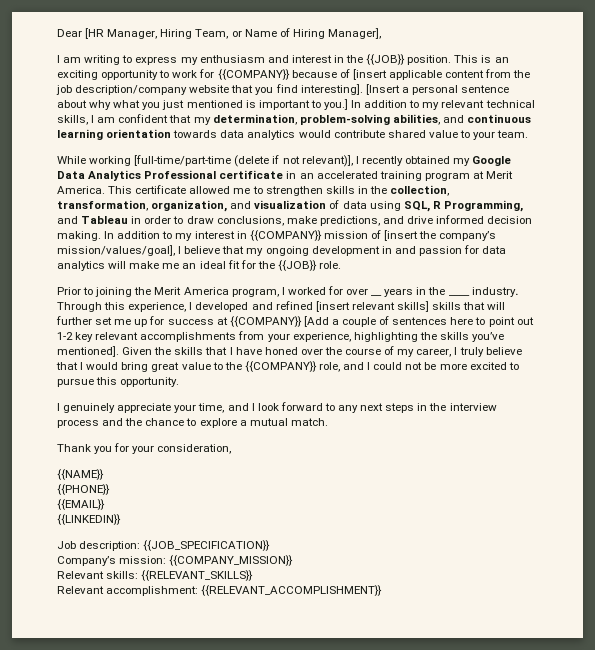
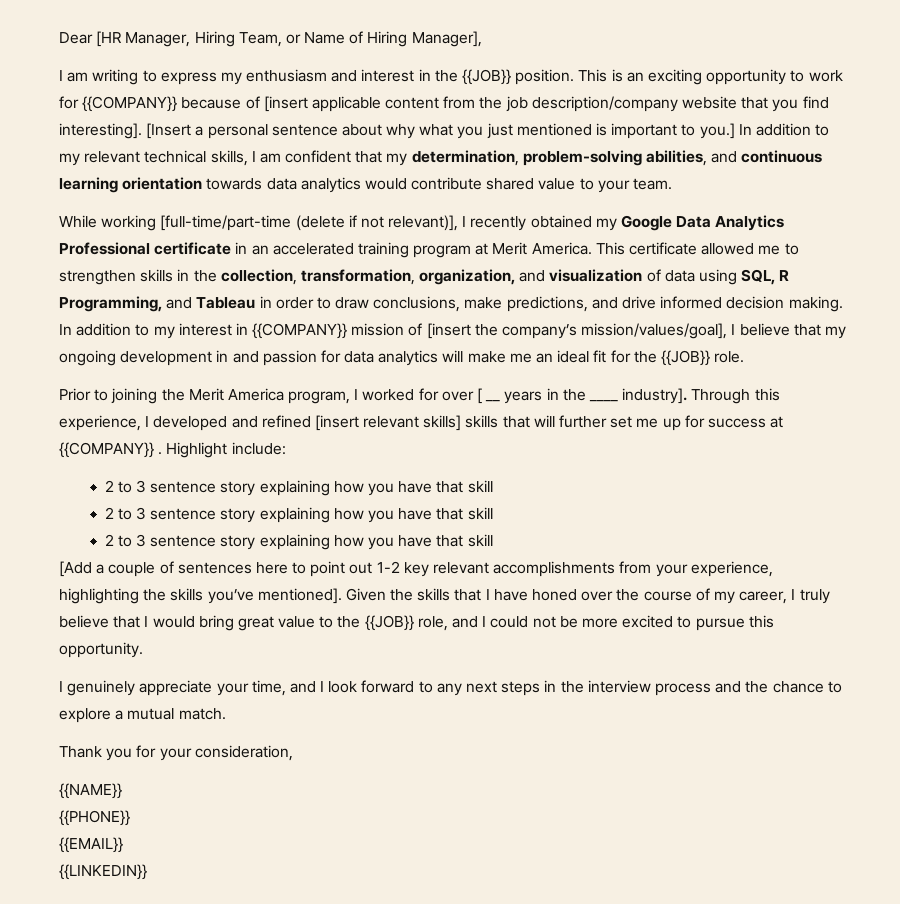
(369, 291) none -> [477,388,483,404] [
[471,287,518,297] industry. -> [622,388,688,404] industry].
(302, 321) none -> [158,442,286,458] [104,480,493,496] [104,507,493,523] [104,534,493,550] . Highlight include: // 2 to 3 sentence story explaining how you have that skill // 2 to 3 sentence story explaining how you have that skill // 2 to 3 sentence story explaining how you have that skill //
[244,361,317,372] {{COMPANY}} -> [364,615,414,631] {{JOB}}
[57,540,271,551] [57,555,294,566] [57,570,254,581] [57,585,383,596] // Job description: {{JOB_SPECIFICATION}} // Company’s mission: {{COMPANY_MISSION}} // Relevant skills: {{RELEVANT_SKILLS}} // Relevant accomplishment: {{RELEVANT_ACCOMPLISHMENT}} -> (147, 872) none

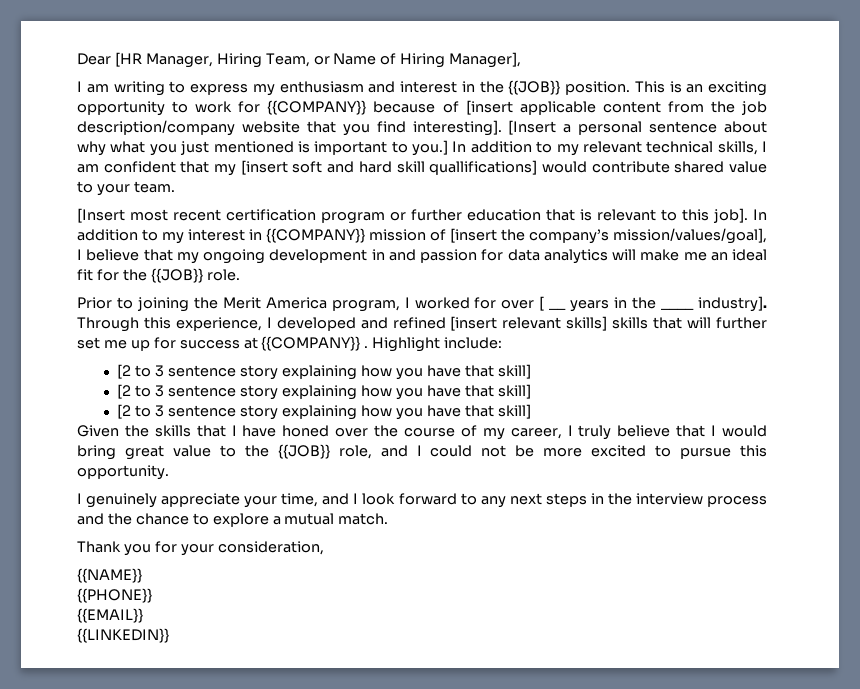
[411,150,823,166] [59,177,361,193] determination, problem-solving abilities, and continuous learning orientation towards data analytics -> [240,160,538,175] [insert soft and hard skill quallifications]
[59,215,785,231] [59,242,799,258] [59,269,790,285] [59,296,843,312] While working [full-time/part-time (delete if not relevant)], I recently obtained my Google Data Analytics Professional certificate in an accelerated training program at Merit America. This certificate allowed me to strengthen skills in the collection, transformation, organization, and visualization of data using SQL, R Programming, and Tableau in order to draw conclusions, make predictions, and drive informed decision making. -> [77,208,748,224] [Insert most recent certification program or further education that is relevant to this job].
[104,480,493,496] [104,507,493,523] [104,534,493,550] [59,561,773,577] [59,588,342,604] 2 to 3 sentence story explaining how you have that skill // 2 to 3 sentence story explaining how you have that skill // 2 to 3 sentence story explaining how you have that skill // [Add a couple of sentences here to point out 1-2 key relevant accomplishments from your experience, highlighting the skills you’ve mentioned]. -> [117,364,531,380] [117,384,531,400] [117,404,531,420] [2 to 3 sentence story explaining how you have that skill] // [2 to 3 sentence story explaining how you have that skill] // [2 to 3 sentence story explaining how you have that skill] //

